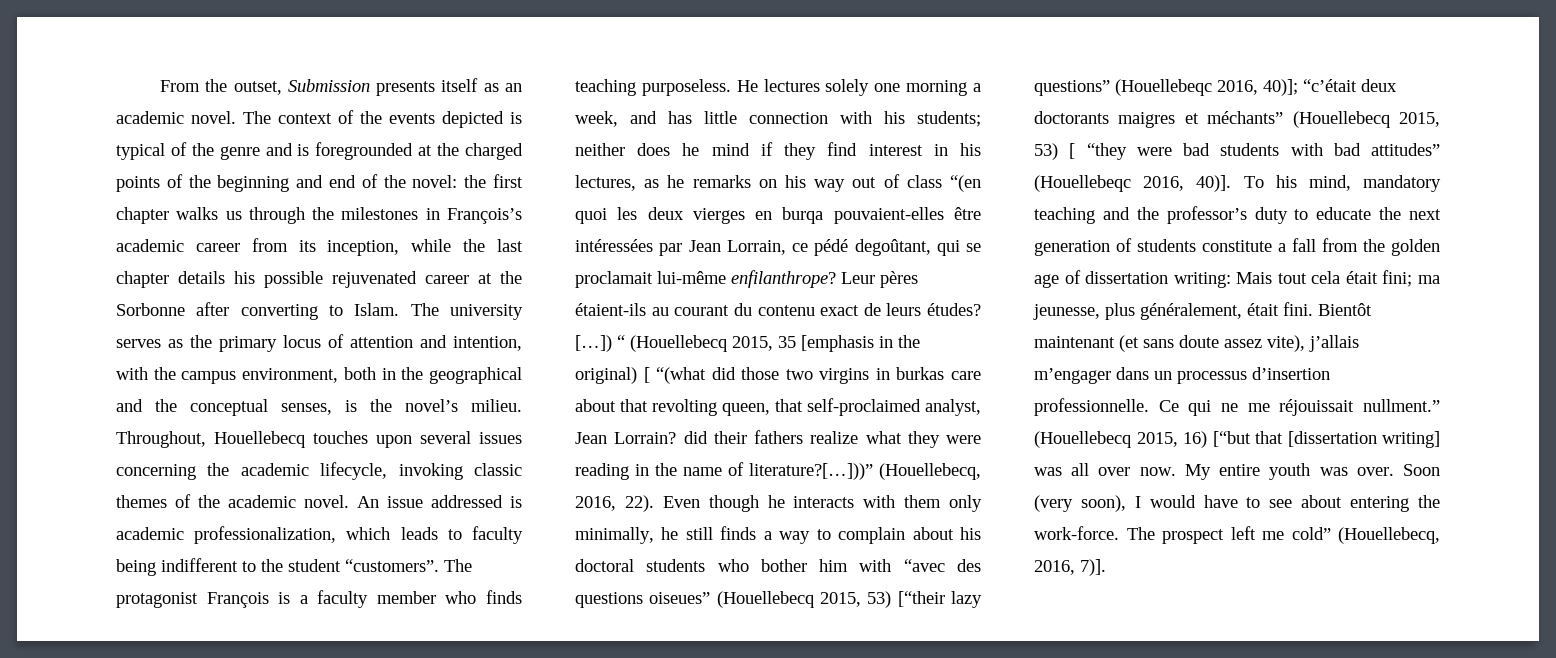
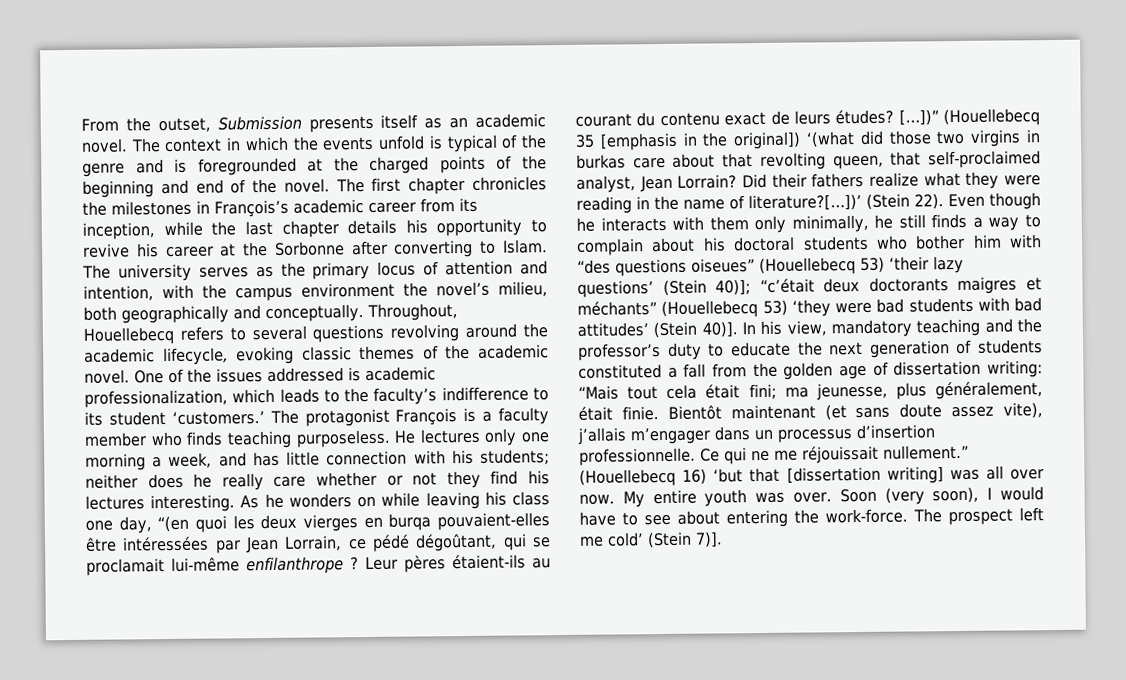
[338,110,354,124] of -> [226,136,289,152] in which
[442,111,504,128] depicted -> [378,135,426,150] unfold
[412,174,523,188] [116,207,305,224] novel: the first chapter walks us through -> [283,176,547,195] novel. The first chapter chronicles
[264,271,417,288] possible rejuvenated -> [436,218,547,237] [83,243,159,258] opportunity to revive his
[242,367,522,384] [116,399,522,416] [116,431,522,448] [116,464,196,480] environment, both in the geographical and the conceptual senses, is the novel’s milieu. Throughout, Houellebecq touches upon several issues concerning -> [301,281,548,298] [83,303,458,324] [83,323,518,345] environment the novel’s milieu, both geographically and conceptually. Throughout, Houellebecq refers to several questions revolving around
[398,463,463,480] invoking -> [236,346,295,365] evoking
[357,496,423,508] An issue -> [134,368,263,384] One of the issues
[471,526,523,544] [116,558,439,576] faculty being indifferent to the student “customers”. -> [344,386,549,405] [84,411,265,426] the faculty’s indifference to its student ‘customers.’
[825,79,870,96] solely -> [484,428,518,446] only
[711,142,981,160] [575,174,942,192] mind if they find interest in his lectures, as he remarks on his way out of class -> [221,470,551,491] [85,491,550,513] [85,516,152,534] really care whether or not they find his lectures interesting. As he wonders on while leaving his class one day,
[854,239,931,256] degoûtant, -> [415,533,498,552] dégoûtant,
[731,270,836,288] enfilanthrope? -> [246,556,359,575] enfilanthrope ?
[575,335,773,352] […]) “ (Houellebecq 2015, -> [898,108,1040,127] […])” (Houellebecq
[575,367,707,384] original) [ “(what -> [733,131,855,150] original]) ‘(what
[683,431,708,444] did -> [742,173,767,189] Did
[749,463,981,480] [575,496,616,511] literature?[…]))” (Houellebecq, 2016, -> [748,193,910,212] literature?[…])’ (Stein
[903,559,981,572] “avec des -> [577,259,611,274] “des
[820,591,982,608] [1034,79,1258,96] 2015, 53) [“their lazy questions” (Houellebeqc 2016, -> [860,255,964,274] [577,279,707,298] 53) ‘their lazy questions’ (Stein
[1399,112,1440,127] [1034,143,1127,160] 2015, 53) [ “they -> [762,299,831,317] 53) ‘they
[1371,143,1440,156] [1034,175,1351,192] attitudes” (Houellebeqc 2016, 40)]. To his mind, -> [577,320,827,339] attitudes’ (Stein 40)]. In his view,
[1202,240,1272,252] constitute -> [578,364,662,379] constituted
[1236,272,1273,284] Mais -> [578,385,619,400] “Mais
[1283,302,1313,316] fini. -> [621,406,659,421] finie.
[1363,399,1440,412] [1034,431,1251,448] nullment.” (Houellebecq 2015, 16) [“but -> [883,444,969,460] [579,468,744,487] nullement.” (Houellebecq 16) ‘but
[1291,527,1440,544] [1034,560,1075,575] cold” (Houellebecq, 2016, -> [607,531,692,549] cold’ (Stein

